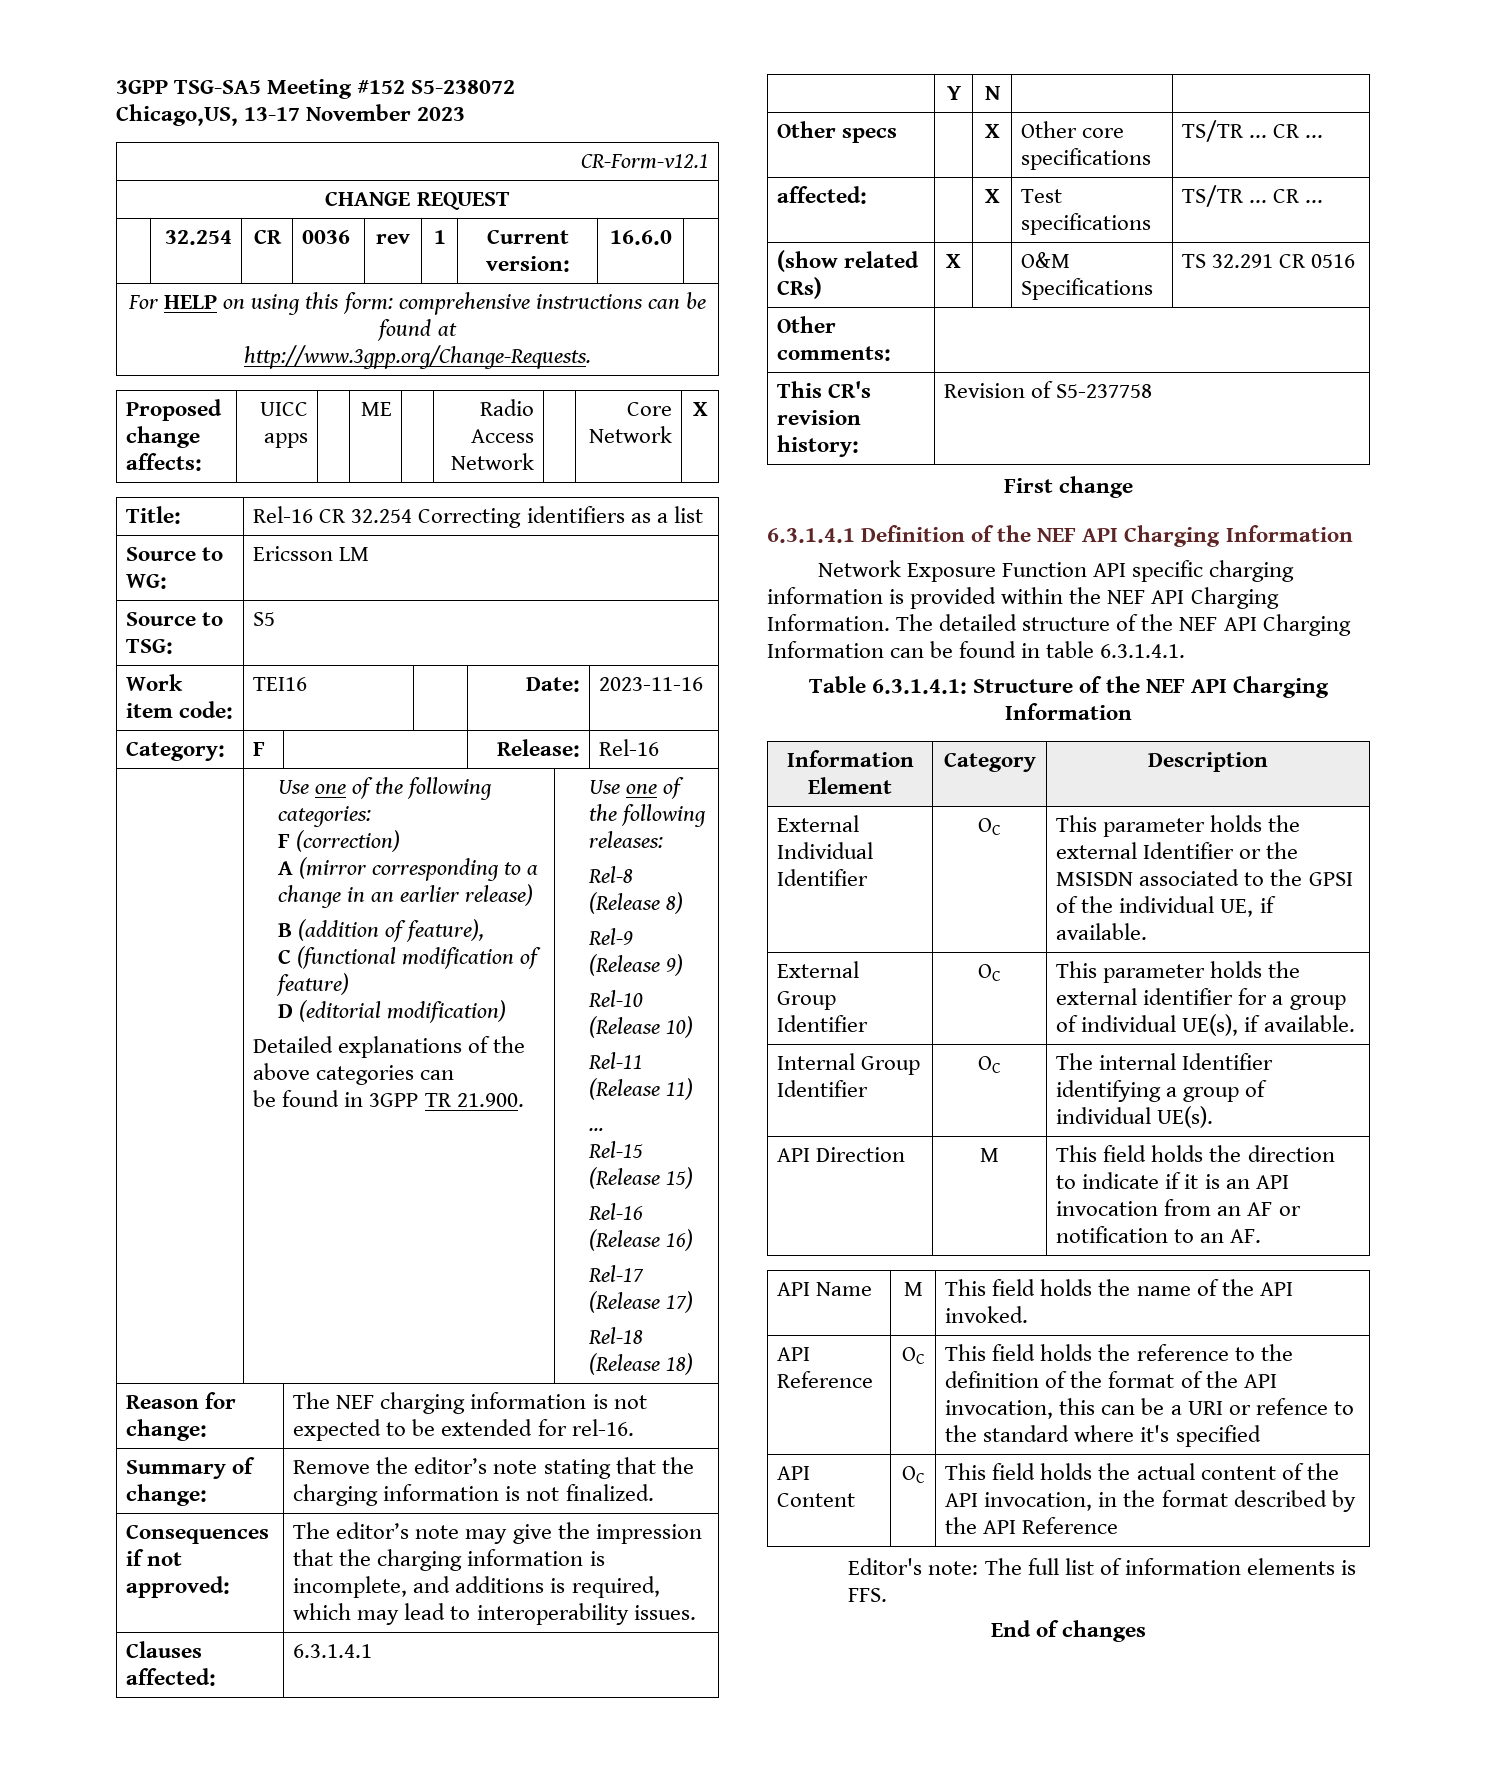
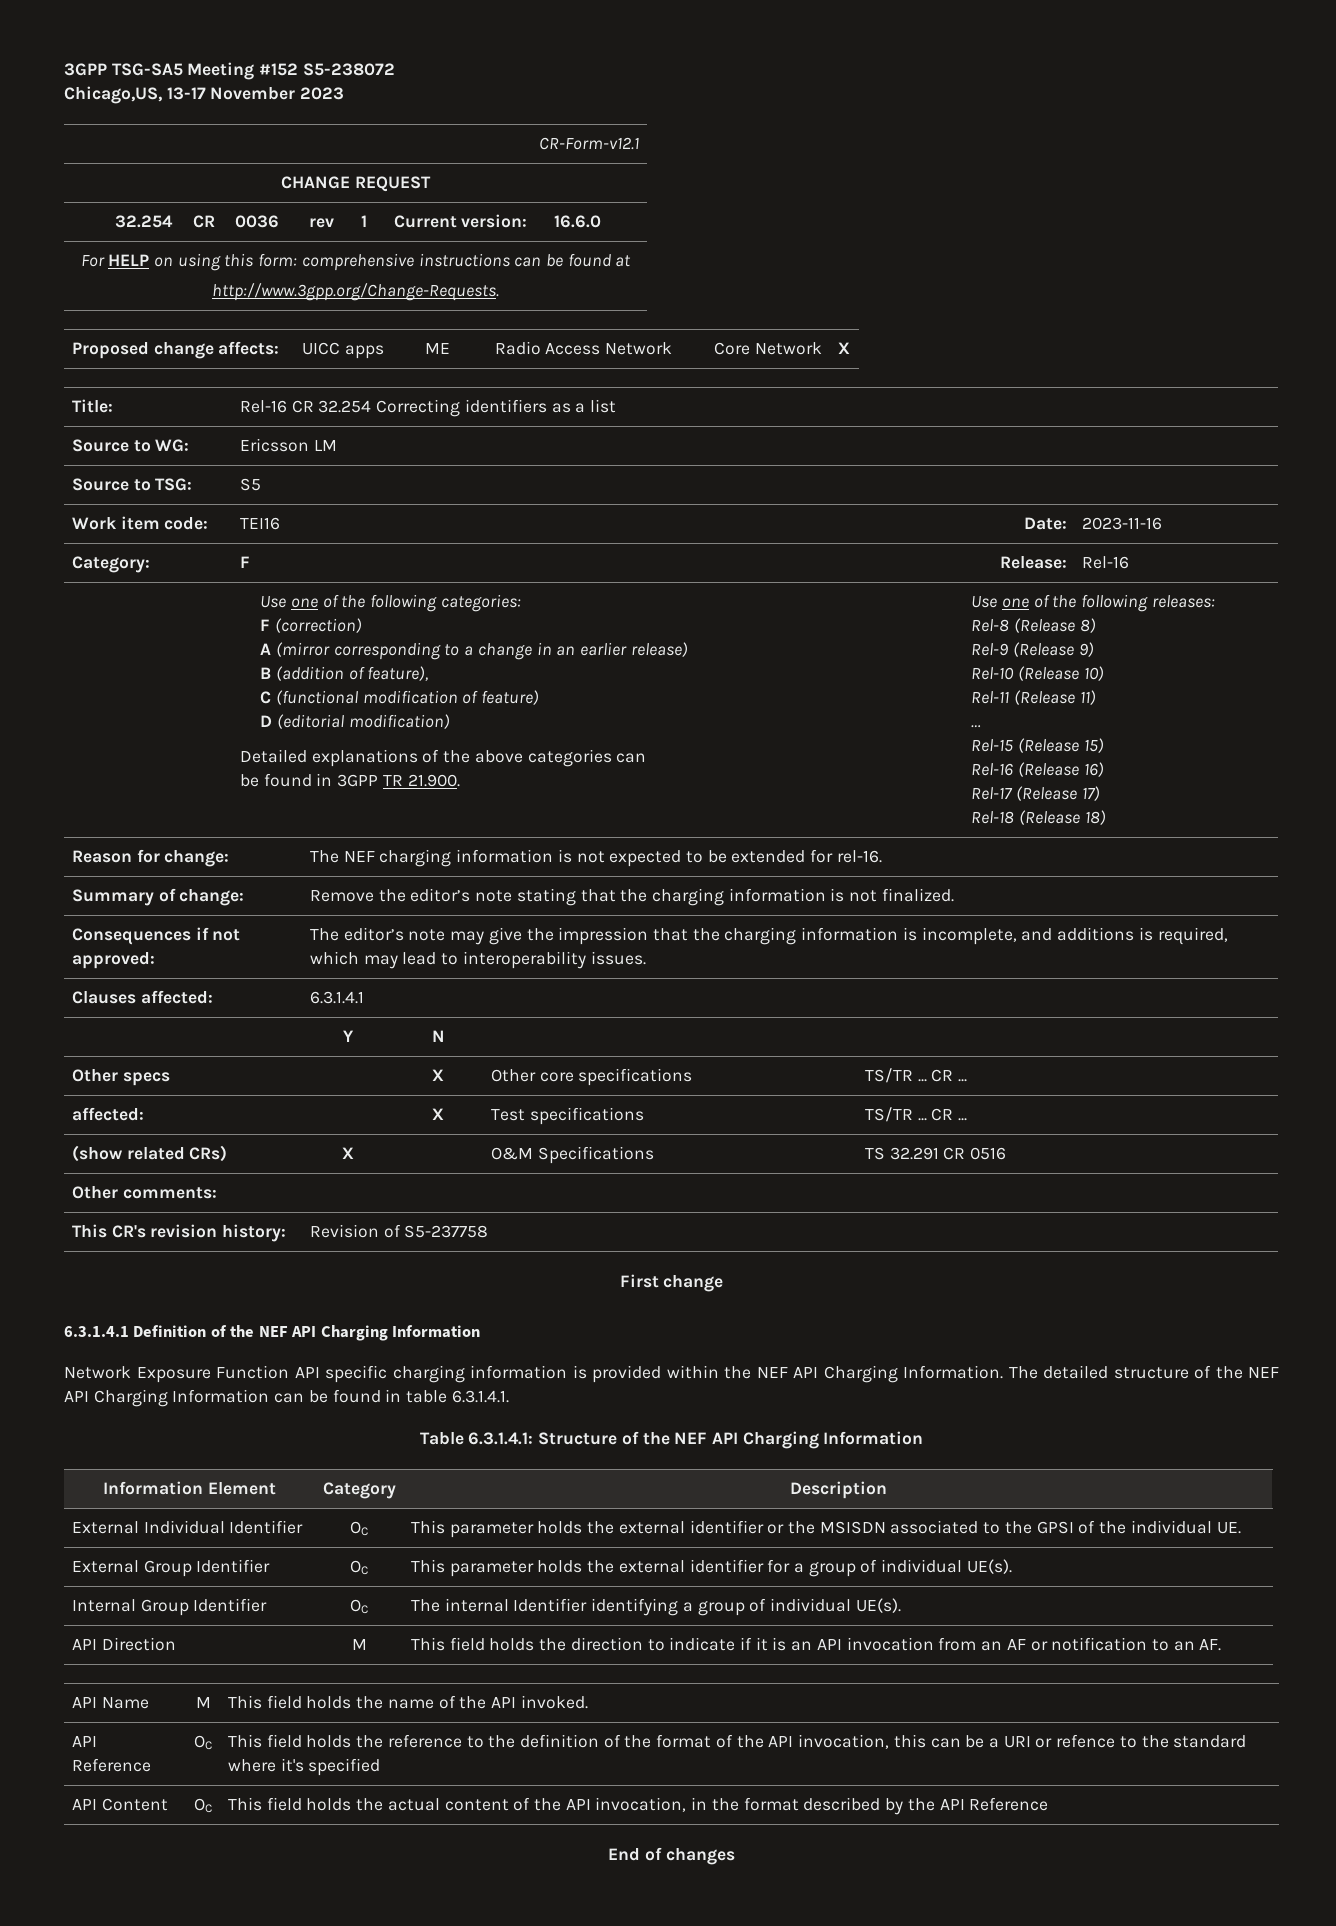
[1143,842,1235,859] Identifier -> [689,1520,764,1534] identifier
[1220,896,1276,917] [1056,923,1148,940] UE, if available. -> [1216,1522,1241,1534] UE.
[1182,1014,1355,1036] UE(s), if available. -> [966,1559,1012,1574] UE(s).
[848,1558,1356,1575] [848,1588,888,1602] // Editor's note: The full list of information elements is FFS. -> (1049, 1804) none

